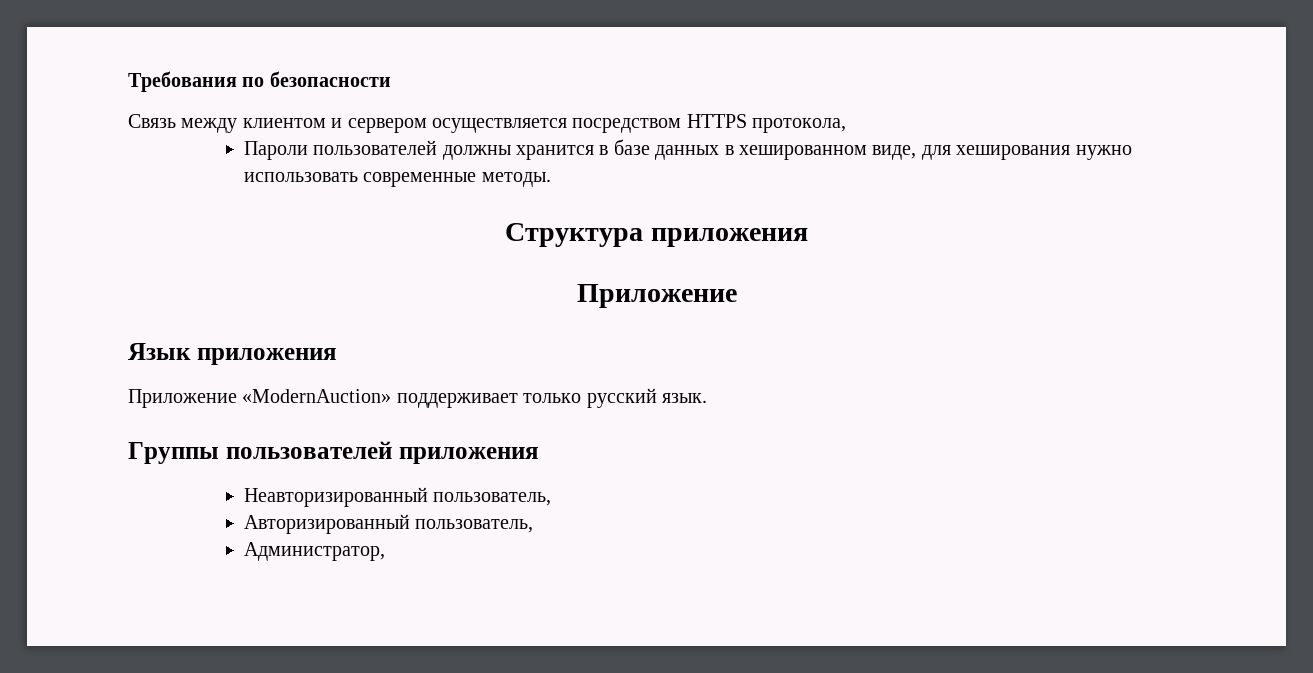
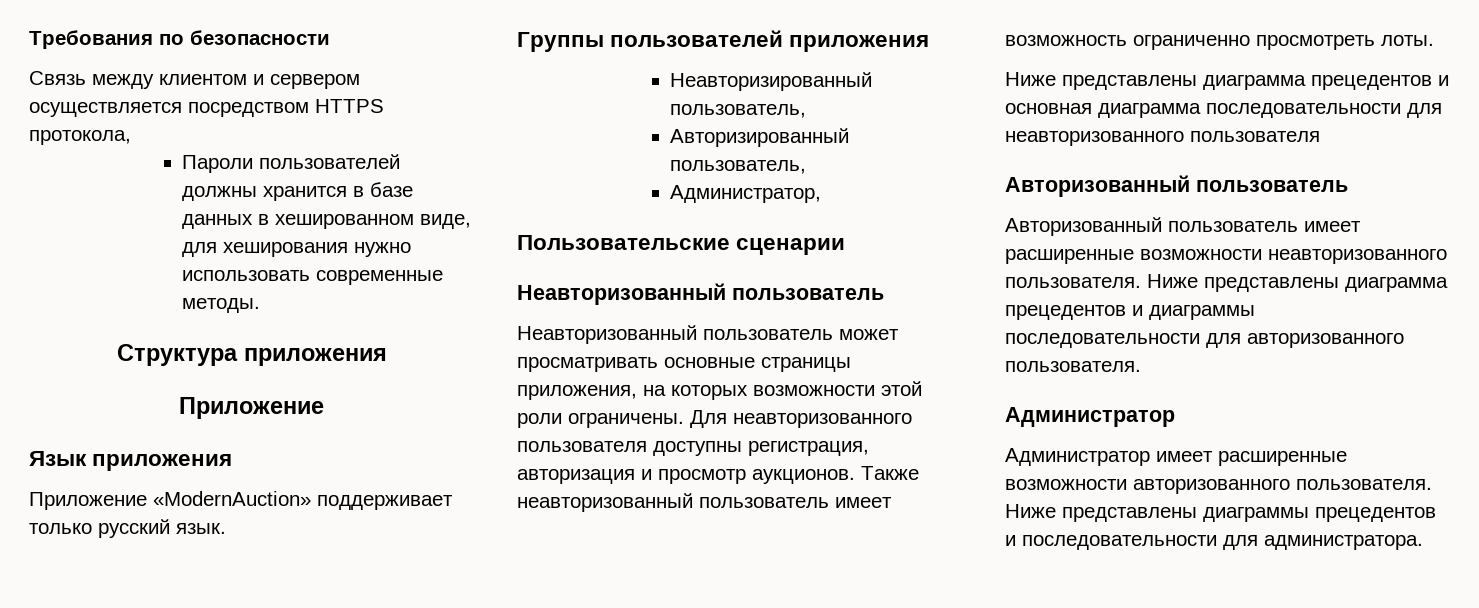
(385, 551) none -> [517,235,846,255] [517,283,884,305] [517,325,899,344] [517,357,851,372] [517,381,922,400] [517,410,912,428] [517,441,869,456] [517,466,919,484] [517,493,892,512] [1005,35,1434,50] [1005,72,1449,90] [1005,103,1442,118] [1005,131,1320,146] [1005,175,1348,197] [1005,217,1361,236] [1005,249,1447,264] [1005,274,1448,292] [1005,305,1255,320] [1005,333,1404,348] [1005,361,1141,372] [1005,407,1175,427] [1005,448,1347,466] [1005,479,1432,494] [1005,504,1436,522] [1005,535,1423,550] // Пользовательские сценарии // Неавторизованный пользователь // Неавторизованный пользователь может просматривать основные страницы приложения, на которых возможности этой роли ограничены. Для неавторизованного пользователя доступны регистрация, авторизация и просмотр аукционов. Также неавторизованный пользователь имеет возможность ограниченно просмотреть лоты. // Ниже представлены диаграмма прецедентов и основная диаграмма последовательности для неавторизованного пользователя // Авторизованный пользователь // Авторизованный пользователь имеет расширенные возможности неавторизованного пользователя. Ниже представлены диаграмма прецедентов и диаграммы последовательности для авторизованного пользователя. // Администратор // Администратор имеет расширенные возможности авторизованного пользователя. Ниже представлены диаграммы прецедентов и последовательности для администратора.

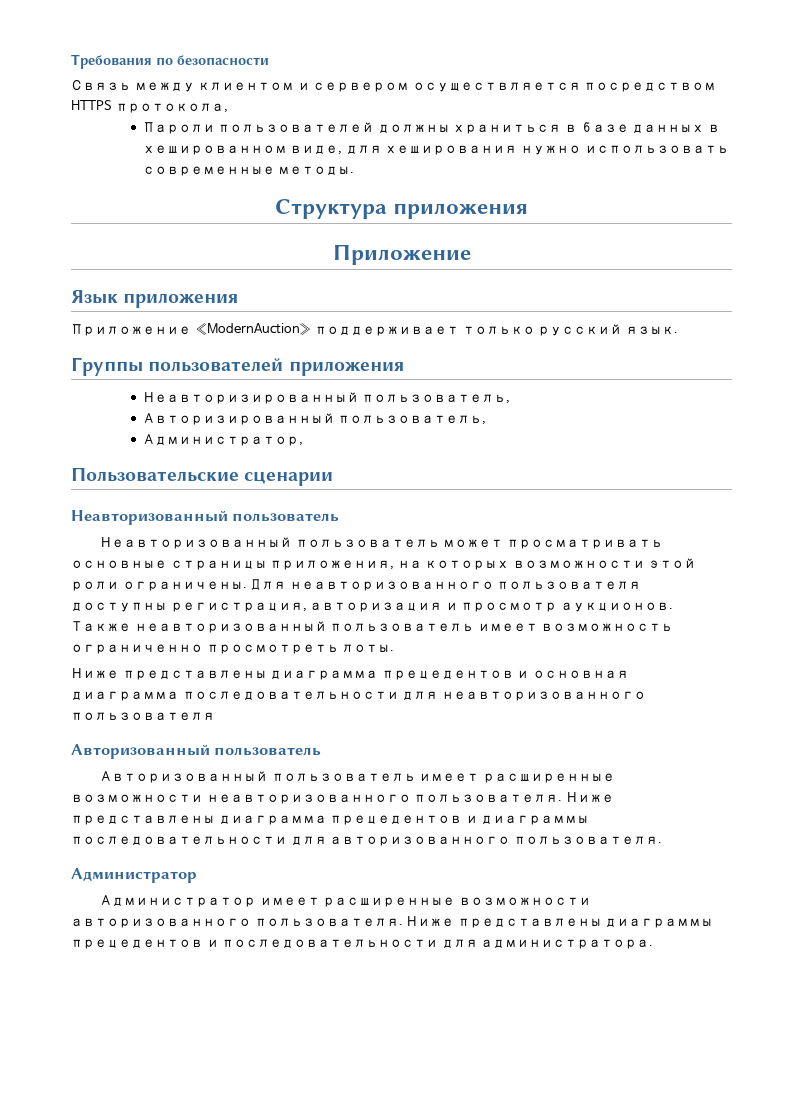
[263,186,348,201] хранится -> [453,124,562,134] храниться

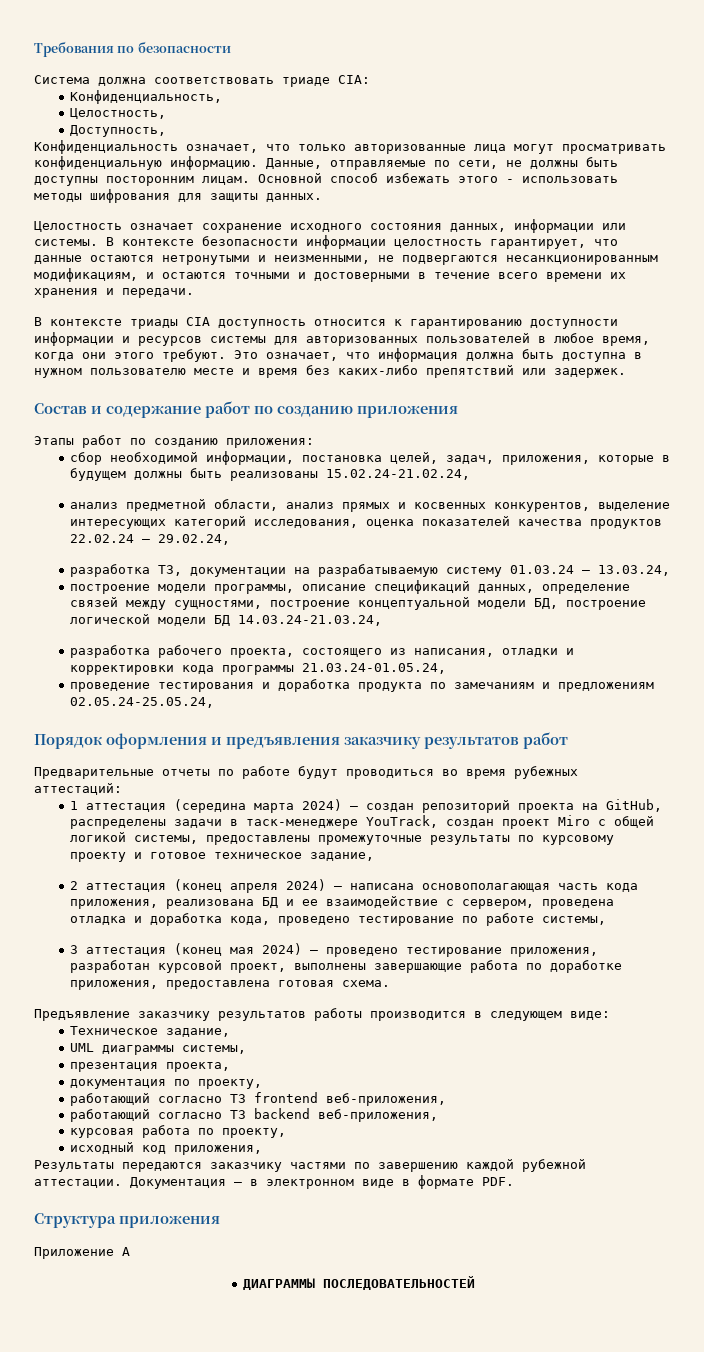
[71,80,717,92] [71,100,228,113] [142,122,720,134] [142,145,729,155] [142,166,355,176] [274,199,529,219] [332,244,471,265] [71,290,239,308] [71,322,678,336] [71,357,404,376] [142,392,511,404] [142,413,487,425] [142,434,303,446] [71,467,334,486] [71,510,340,525] [100,537,663,549] [71,558,697,570] [71,579,642,591] [71,602,673,612] [71,621,674,633] [71,644,395,654] [71,668,629,680] [71,691,646,701] [71,712,215,721] [71,744,322,759] [100,771,615,783] [71,792,614,804] [71,815,590,825] [71,836,662,846] [71,868,197,883] [100,895,591,907] [71,916,714,928] [71,939,654,949] Связь между клиентом и сервером осуществляется посредством HTTPS протокола, // Пароли пользователей должны храниться в базе данных в хешированном виде, для хеширования нужно использовать современные методы. // Структура приложения // Приложение // Язык приложения // Приложение «ModernAuction» поддерживает только русский язык. // Группы пользователей приложения // Неавторизированный пользователь, // Авторизированный пользователь, // Администратор, // Пользовательские сценарии // Неавторизованный пользователь // Неавторизованный пользователь может просматривать основные страницы приложения, на которых возможности этой роли ограничены. Для неавторизованного пользователя доступны регистрация, авторизация и просмотр аукционов. Также неавторизованный пользователь имеет возможность ограниченно просмотреть лоты. // Ниже представлены диаграмма прецедентов и основная диаграмма последовательности для неавторизованного пользователя // Авторизованный пользователь // Авторизованный пользователь имеет расширенные возможности неавторизованного пользователя. Ниже представлены диаграмма прецедентов и диаграммы последовательности для авторизованного пользователя. // Администратор // Администратор имеет расширенные возможности авторизованного пользователя. Ниже представлены диаграммы прецедентов и последовательности для администратора. -> [34,75,370,87] [69,90,222,104] [69,108,166,119] [69,125,166,137] [34,140,666,154] [34,156,618,170] [34,173,618,186] [34,189,322,203] [34,219,626,233] [34,235,618,249] [34,255,658,265] [34,268,626,282] [34,288,194,298] [34,317,618,329] [34,332,650,346] [34,348,642,362] [34,365,626,378] [34,401,458,418] [34,435,314,448] [69,451,670,465] [69,468,470,481] [69,499,670,512] [69,516,662,529] [69,534,230,545] [69,564,670,577] [69,580,630,594] [69,597,646,610] [69,614,382,626] [69,645,574,658] [69,663,446,675] [69,679,654,692] [69,697,214,708] [34,732,568,749] [34,766,578,779] [34,783,122,795] [69,799,662,813] [69,815,654,829] [69,832,614,845] [69,852,374,862] [69,879,638,893] [69,896,614,909] [69,913,606,926] [69,943,598,957] [69,960,622,973] [69,980,390,990] [34,1008,610,1021] [69,1026,230,1037] [69,1043,246,1055] [69,1062,230,1072] [69,1079,262,1089] [69,1092,446,1106] [69,1108,438,1122] [69,1125,286,1138] [69,1142,262,1155] [34,1159,586,1172] [34,1175,514,1189] [34,1213,220,1228] [34,1247,130,1259] [242,1276,475,1290] Система должна соответствовать триаде CIA: // Конфиденциальность, // Целостность, // Доступность, // Конфиденциальность означает, что только авторизованные лица могут просматривать конфиденциальную информацию. Данные, отправляемые по сети, не должны быть доступны посторонним лицам. Основной способ избежать этого - использовать методы шифрования для защиты данных. // Целостность означает сохранение исходного состояния данных, информации или системы. В контексте безопасности информации целостность гарантирует, что данные остаются нетронутыми и неизменными, не подвергаются несанкционированным модификациям, и остаются точными и достоверными в течение всего времени их хранения и передачи. // В контексте триады CIA доступность относится к гарантированию доступности информации и ресурсов системы для авторизованных пользователей в любое время, когда они этого требуют. Это означает, что информация должна быть доступна в нужном пользователю месте и время без каких-либо препятствий или задержек. // Состав и содержание работ по созданию приложения // Этапы работ по созданию приложения: // сбор необходимой информации, постановка целей, задач, приложения, которые в будущем должны быть реализованы 15.02.24-21.02.24, // анализ предметной области, анализ прямых и косвенных конкурентов, выделение интересующих категорий исследования, оценка показателей качества продуктов 22.02.24 – 29.02.24, // разработка ТЗ, документации на разрабатываемую систему 01.03.24 – 13.03.24, // построение модели программы, описание спецификаций данных, определение связей между сущностями, построение концептуальной модели БД, построение логической модели БД 14.03.24-21.03.24, // разработка рабочего проекта, состоящего из написания, отладки и корректировки кода программы 21.03.24-01.05.24, // проведение тестирования и доработка продукта по замечаниям и предложениям 02.05.24-25.05.24, // Порядок оформления и предъявления заказчику результатов работ // Предварительные отчеты по работе будут проводиться во время рубежных аттестаций: // 1 аттестация (середина марта 2024) – создан репозиторий проекта на GitHub, распределены задачи в таск-менеджере YouTrack, создан проект Miro с общей логикой системы, предоставлены промежуточные результаты по курсовому проекту и готовое техническое задание, // 2 аттестация (конец апреля 2024) – написана основополагающая часть кода приложения, реализована БД и ее взаимодействие с сервером, проведена отладка и доработка кода, проведено тестирование по работе системы, // 3 аттестация (конец мая 2024) – проведено тестирование приложения, разработан курсовой проект, выполнены завершающие работа по доработке приложения, предоставлена готовая схема. // Предъявление заказчику результатов работы производится в следующем виде: // Техническое задание, // UML диаграммы системы, // презентация проекта, // документация по проекту, // работающий согласно ТЗ frontend веб-приложения, // работающий согласно ТЗ backend веб-приложения, // курсовая работа по проекту, // исходный код приложения, // Результаты передаются заказчику частями по завершению каждой рубежной аттестации. Документация – в электронном виде в формате PDF. // Структура приложения // Приложение А // ДИАГРАММЫ ПОСЛЕДОВАТЕЛЬНОСТЕЙ

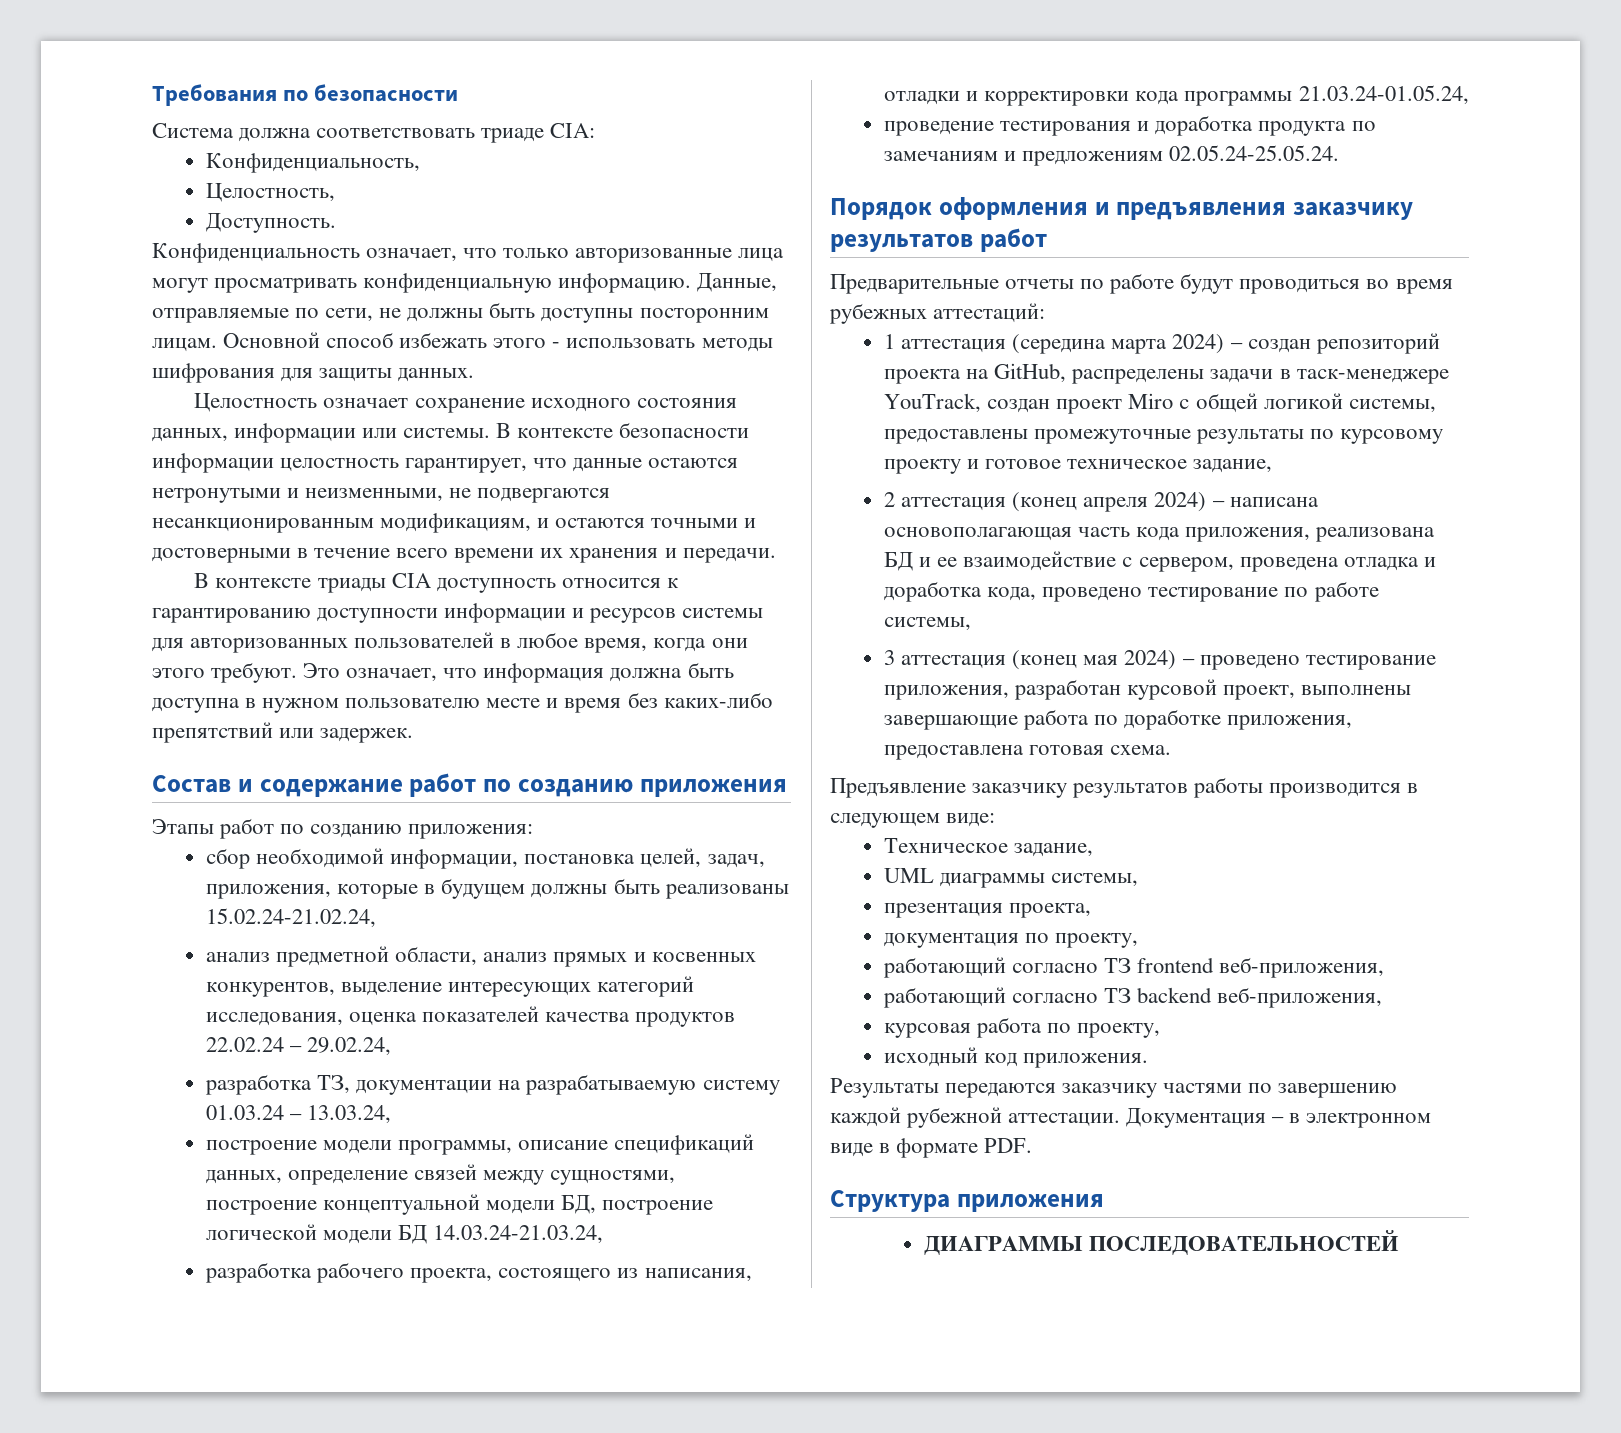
[69,125,166,137] Доступность, -> [206,213,337,233] Доступность.
[69,697,214,708] 02.05.24-25.05.24, -> [1169,145,1340,161] 02.05.24-25.05.24.
[173,1145,262,1155] приложения, -> [1023,1053,1149,1068] приложения.
[34,1247,130,1259] // Приложение А -> (1104, 1203) none

